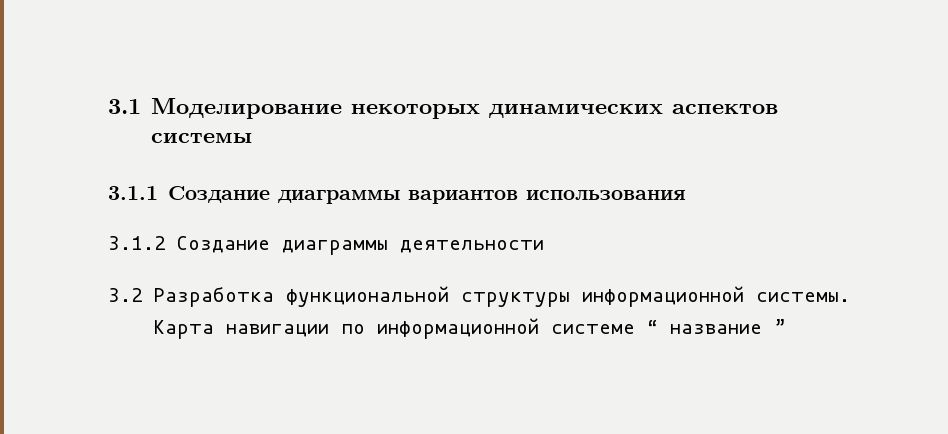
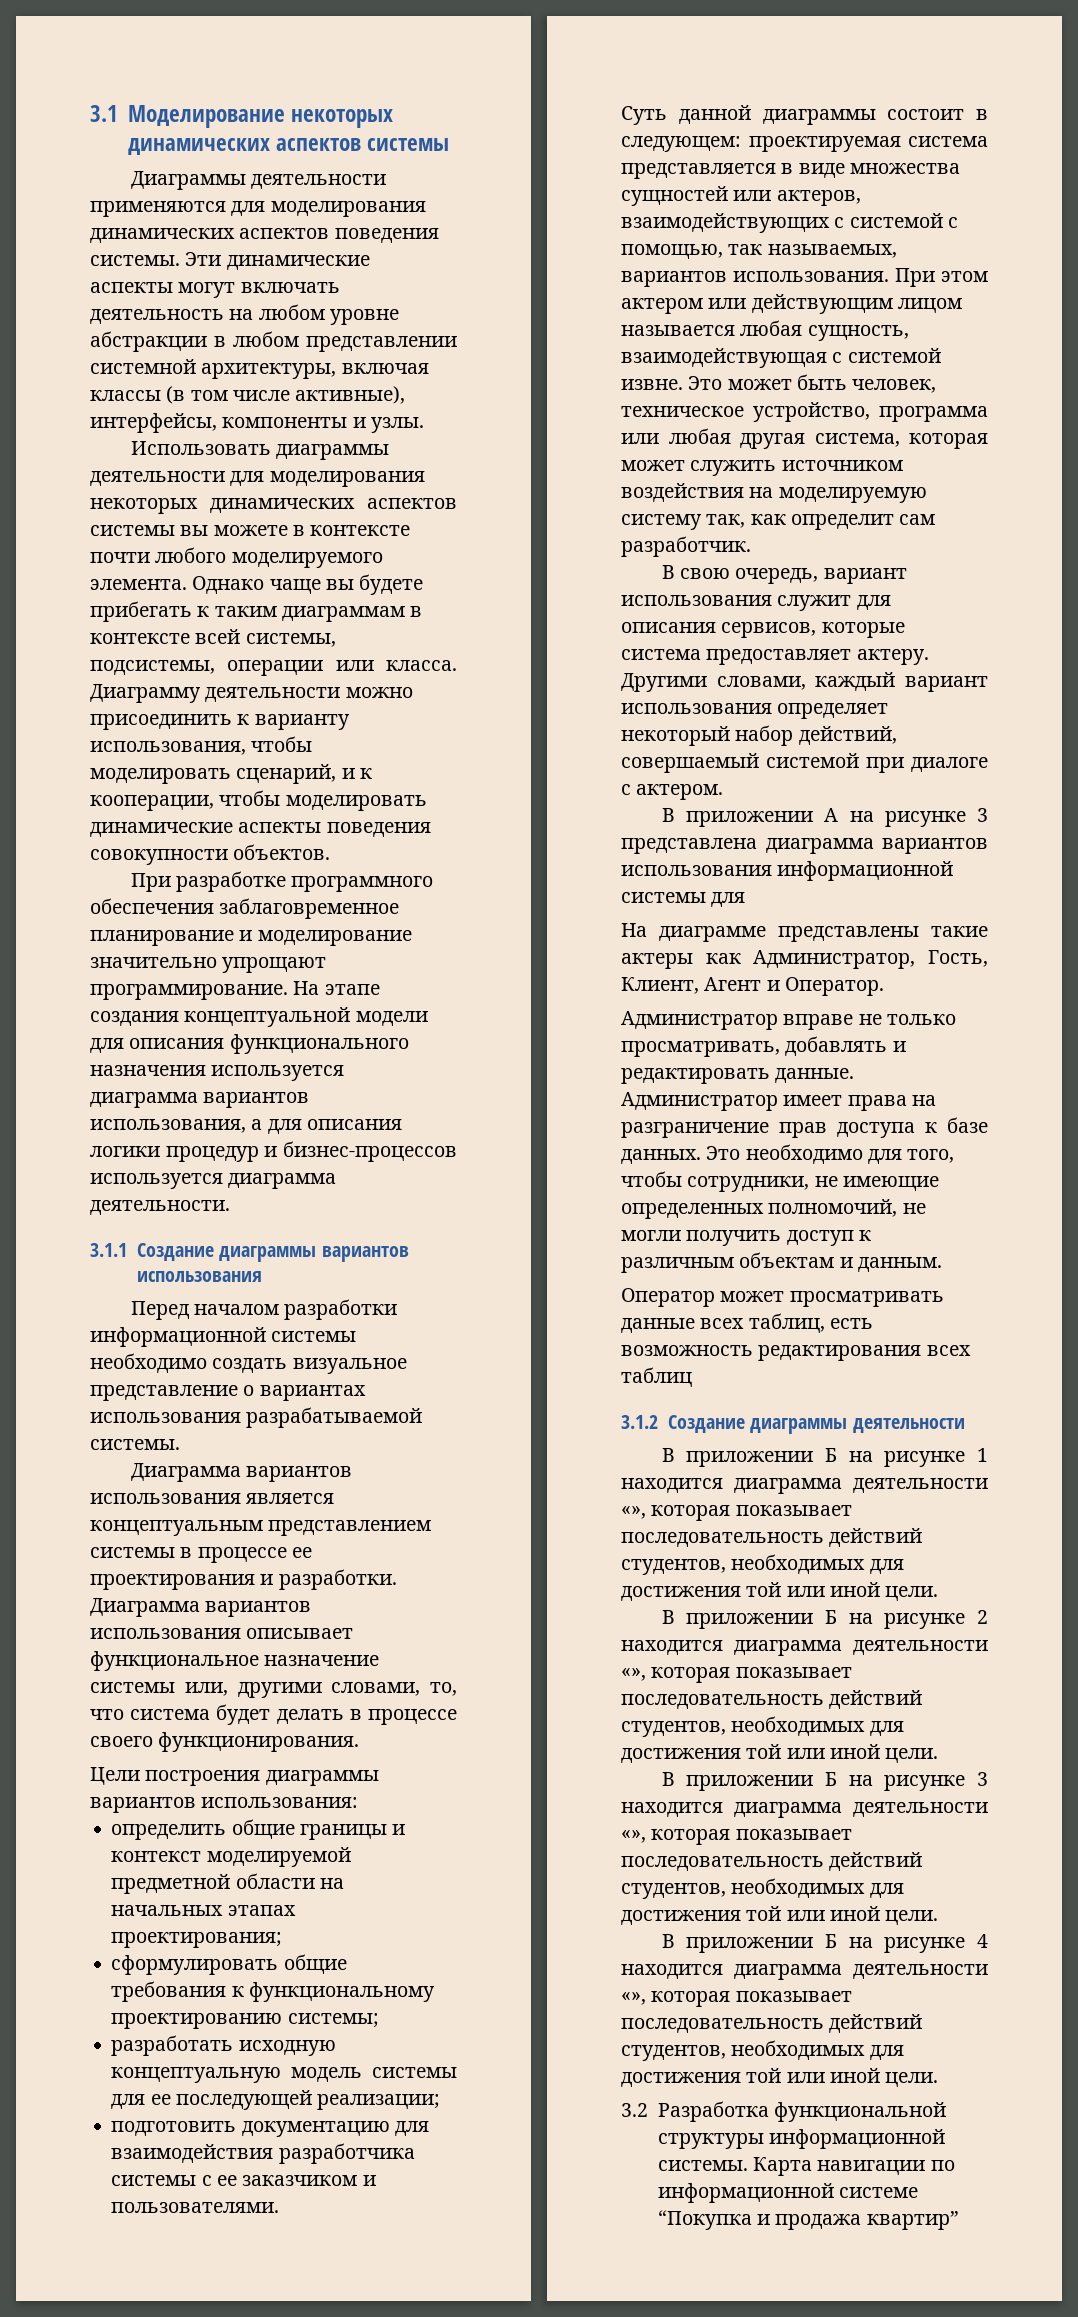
(253, 138) none -> [130,171,387,190] [90,201,426,217] [90,228,439,243] [90,252,370,270] [90,282,340,298] [90,304,399,325] [90,331,457,352] [90,359,429,379] [90,386,406,404] [90,413,424,433] [130,441,390,460] [90,471,425,487] [90,498,457,514] [90,525,411,536] [90,547,383,568] [90,574,424,595] [90,601,423,622] [90,629,336,647] [90,660,457,676] [90,684,413,703] [90,714,350,730] [90,736,313,755] [90,764,372,784] [90,790,427,811] [90,822,431,837] [90,844,331,865] [130,871,434,892] [90,898,400,919] [90,930,412,946] [90,957,327,973] [90,981,380,1000] [90,1007,428,1027] [90,1034,409,1054] [90,1065,345,1081] [90,1092,310,1108] [90,1119,402,1134] [90,1141,458,1162] [90,1173,337,1189] [90,1200,230,1215] // Диаграммы деятельности применяются для моделирования динамических аспектов поведения системы. Эти динамические аспекты могут включать деятельность на любом уровне абстракции в любом представлении системной архитектуры, включая классы (в том числе активные), интерфейсы, компоненты и узлы. // Использовать диаграммы деятельности для моделирования некоторых динамических аспектов системы вы можете в контексте почти любого моделируемого элемента. Однако чаще вы будете прибегать к таким диаграммам в контексте всей системы, подсистемы, операции или класса. Диаграмму деятельности можно присоединить к варианту использования, чтобы моделировать сценарий, и к кооперации, чтобы моделировать динамические аспекты поведения совокупности объектов. // При разработке программного обеспечения заблаговременное планирование и моделирование значительно упрощают программирование. На этапе создания концептуальной модели для описания функционального назначения используется диаграмма вариантов использования, а для описания логики процедур и бизнес-процессов используется диаграмма деятельности.
[108,236,545,255] 3.1.2 Создание диаграммы деятельности -> [130,1299,398,1320] [90,1327,357,1347] [90,1353,407,1374] [90,1385,366,1401] [90,1407,423,1428] [90,1439,180,1450] [130,1463,353,1482] [90,1493,335,1504] [90,1520,432,1536] [90,1547,312,1563] [90,1569,397,1590] [90,1598,312,1617] [90,1628,354,1639] [90,1651,380,1671] [90,1682,457,1698] [90,1704,457,1725] [90,1732,360,1752] [90,1767,379,1786] [90,1797,359,1813] [111,1819,406,1840] [111,1847,351,1867] [111,1873,344,1894] [111,1905,296,1916] [111,1932,283,1948] [111,1954,347,1975] [111,1981,435,2002] [111,2013,379,2029] [111,2035,336,2056] [111,2067,458,2083] [111,2090,441,2110] [111,2121,429,2137] [111,2143,415,2164] [111,2175,376,2186] [111,2202,280,2213] [621,105,988,125] [621,136,988,152] [621,163,960,179] [621,186,861,206] [621,213,958,233] [621,244,897,259] [621,268,988,287] [621,294,962,314] [621,320,909,341] [621,348,941,368] [621,374,937,393] [621,402,988,422] [621,428,988,449] [621,460,903,476] [621,483,927,503] [621,514,936,530] [621,536,751,557] [661,565,907,584] [621,595,891,611] [621,622,905,638] [621,649,929,665] [621,672,988,692] [621,703,889,719] [621,725,897,746] [621,753,988,773] [621,784,724,800] [661,808,988,827] [621,838,988,854] [621,861,954,881] [621,892,746,907] [621,923,988,942] [621,950,988,969] [621,977,884,996] [621,1011,956,1030] [621,1036,906,1057] [621,1068,855,1084] [621,1092,936,1111] [621,1117,988,1138] [621,1144,955,1164] [621,1171,939,1192] [621,1199,926,1219] [621,1230,871,1246] [621,1252,942,1273] [621,1288,944,1307] [621,1313,873,1333] [621,1345,971,1361] [621,1367,692,1387] [621,1415,965,1434] [661,1448,988,1467] [621,1478,988,1494] [621,1505,852,1521] [621,1528,923,1547] [621,1554,904,1575] [621,1582,939,1601] [661,1610,988,1629] [621,1640,988,1656] [621,1667,852,1683] [621,1690,923,1709] [621,1716,904,1737] [621,1744,939,1763] [661,1772,988,1791] [621,1802,988,1818] [621,1829,852,1845] [621,1852,923,1871] [621,1878,904,1899] [621,1906,939,1925] [661,1934,988,1953] [621,1964,988,1980] [621,1991,852,2007] [621,2014,923,2033] [621,2040,904,2061] [621,2068,939,2087] Перед началом разработки информационной системы необходимо создать визуальное представление о вариантах использования разрабатываемой системы. // Диаграмма вариантов использования является концептуальным представлением системы в процессе ее проектирования и разработки. Диаграмма вариантов использования описывает функциональное назначение системы или, другими словами, то, что система будет делать в процессе своего функционирования. // Цели построения диаграммы вариантов использования: // определить общие границы и контекст моделируемой предметной области на начальных этапах проектирования; // сформулировать общие требования к функциональному проектированию системы; // разработать исходную концептуальную модель системы для ее последующей реализации; // подготовить документацию для взаимодействия разработчика системы с ее заказчиком и пользователями. // Суть данной диаграммы состоит в следующем: проектируемая система представляется в виде множества сущностей или актеров, взаимодействующих с системой с помощью, так называемых, вариантов использования. При этом актером или действующим лицом называется любая сущность, взаимодействующая с системой извне. Это может быть человек, техническое устройство, программа или любая другая система, которая может служить источником воздействия на моделируемую систему так, как определит сам разработчик. // В свою очередь, вариант использования служит для описания сервисов, которые система предоставляет актеру. Другими словами, каждый вариант использования определяет некоторый набор действий, совершаемый системой при диалоге с актером. // В приложении А на рисунке 3 представлена диаграмма вариантов использования информационной системы для // На диаграмме представлены такие актеры как Администратор, Гость, Клиент, Агент и Оператор. // Администратор вправе не только просматривать, добавлять и редактировать данные. Администратор имеет права на разграничение прав доступа к базе данных. Это необходимо для того, чтобы сотрудники, не имеющие определенных полномочий, не могли получить доступ к различным объектам и данным. // Оператор может просматривать данные всех таблиц, есть возможность редактирования всех таблиц // 3.1.2 Создание диаграммы деятельности // В приложении Б на рисунке 1 находится диаграмма деятельности «», которая показывает последовательность действий студентов, необходимых для достижения той или иной цели. // В приложении Б на рисунке 2 находится диаграмма деятельности «», которая показывает последовательность действий студентов, необходимых для достижения той или иной цели. // В приложении Б на рисунке 3 находится диаграмма деятельности «», которая показывает последовательность действий студентов, необходимых для достижения той или иной цели. // В приложении Б на рисунке 4 находится диаграмма деятельности «», которая показывает последовательность действий студентов, необходимых для достижения той или иной цели.
[647,319,787,334] “ название ” -> [657,2210,959,2230] “Покупка и продажа квартир”

